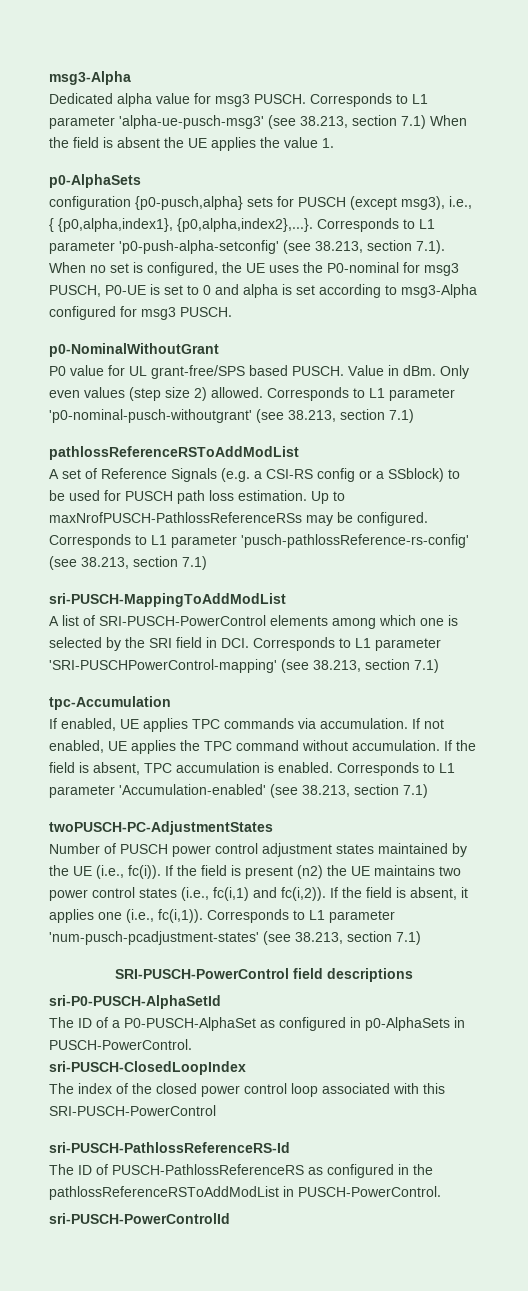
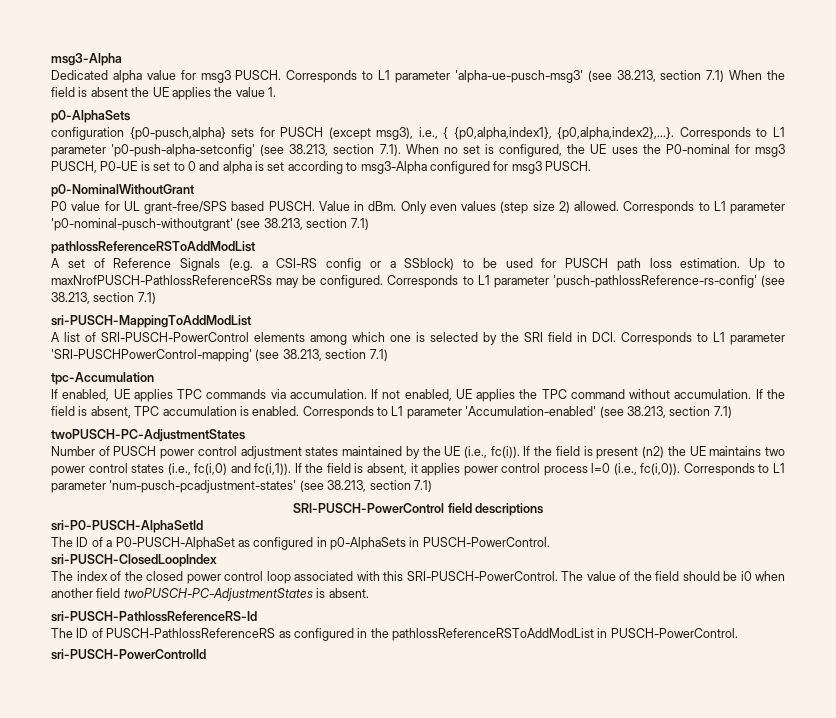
[213,887,326,901] fc(i,1) and fc(i,2)). -> [194,463,292,475] fc(i,0) and fc(i,1)).
[98,909,203,923] one (i.e., fc(i,1)). -> [463,463,681,476] power control process l=0 (i.e., fc(i,0)).
[49,1105,216,1116] SRI-PUSCH-PowerControl -> [406,571,785,581] [51,588,369,601] SRI-PUSCH-PowerControl. The value of the field should be i0 when another field twoPUSCH-PC-AdjustmentStates is absent.

